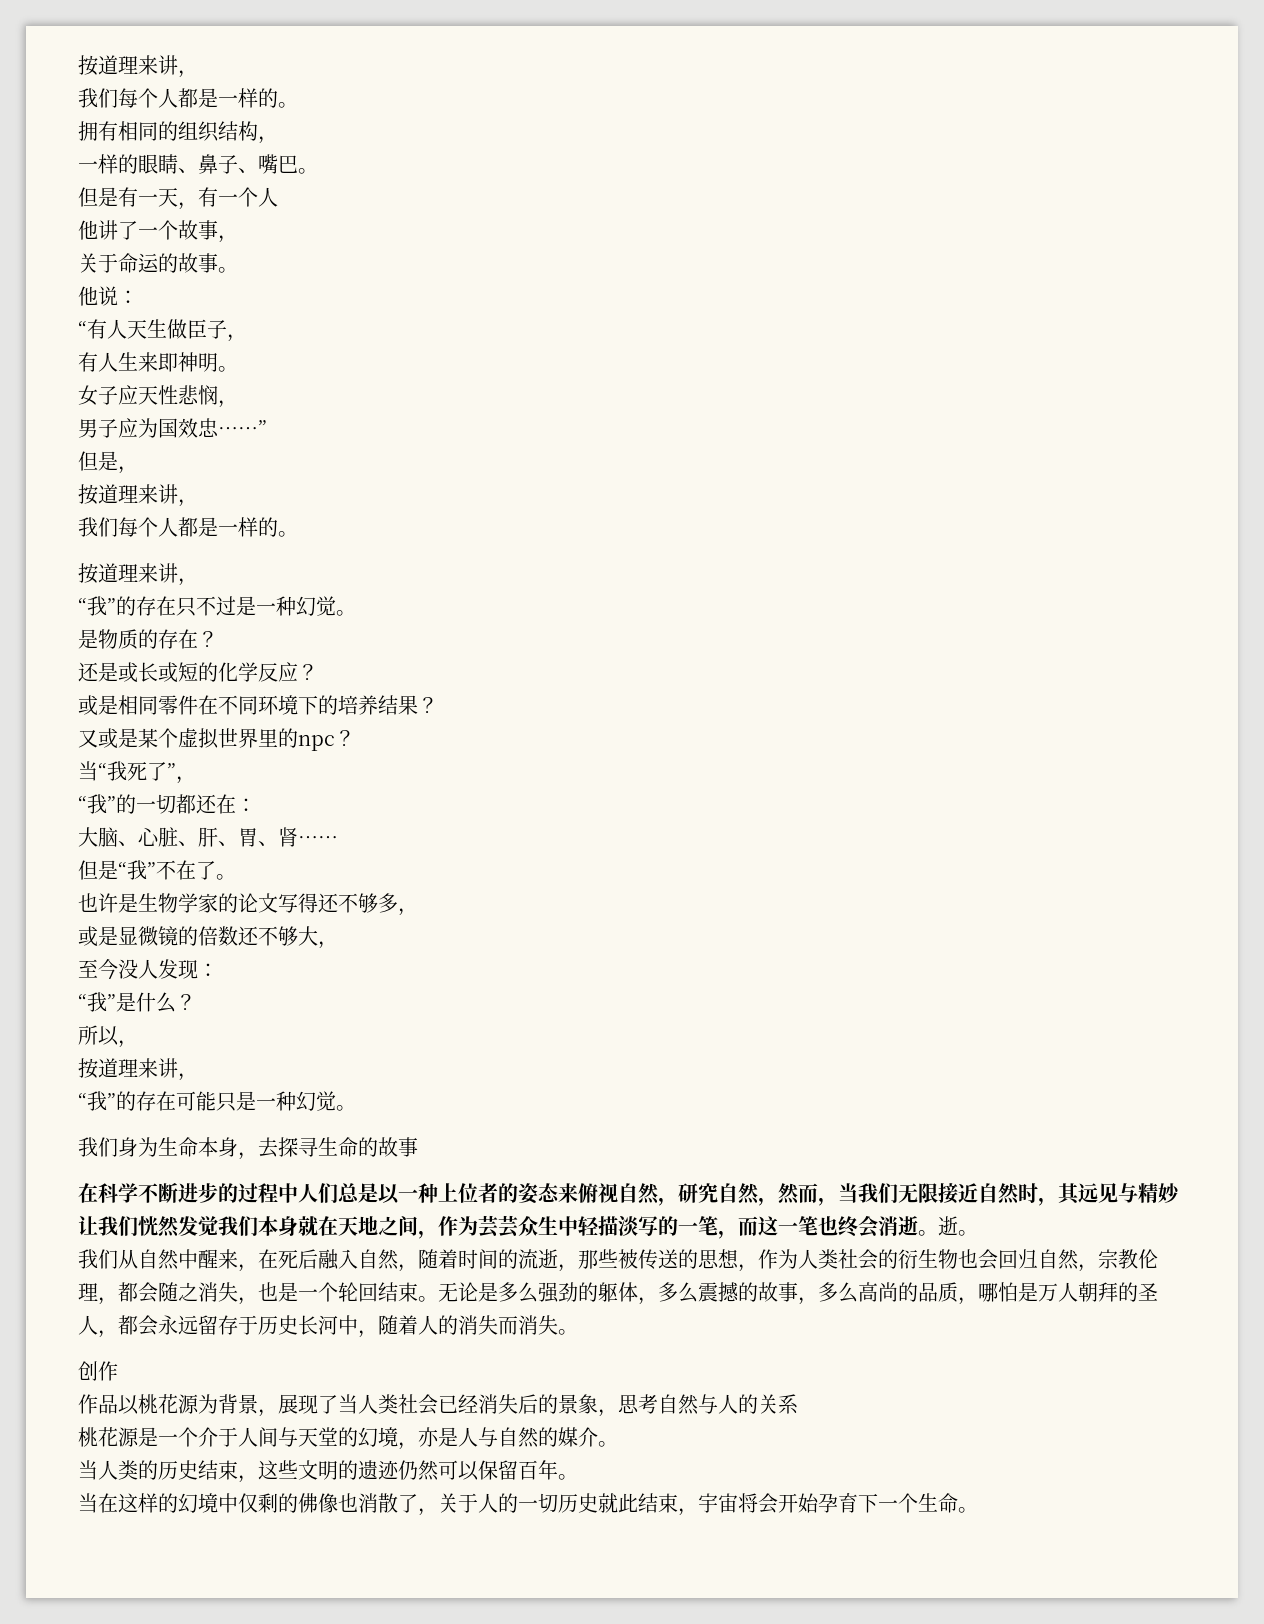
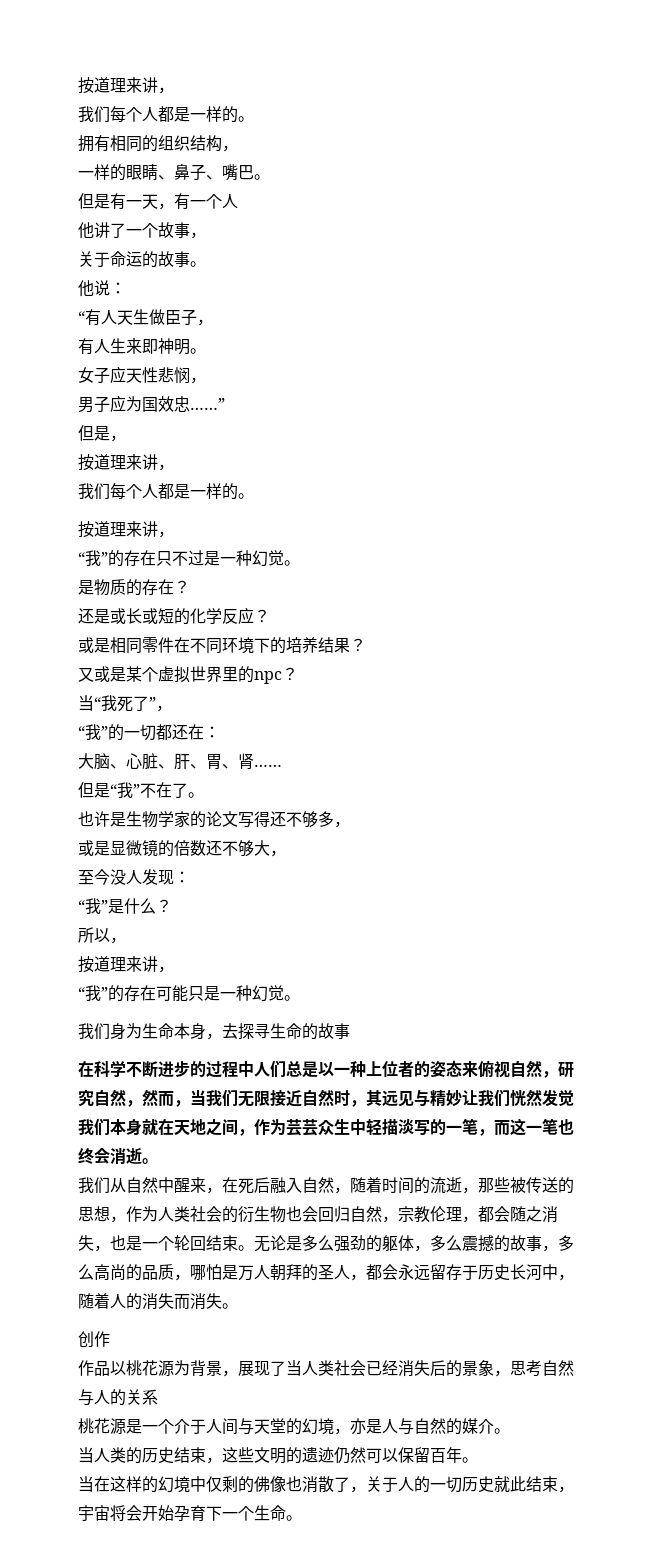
[938,1216,978,1236] 逝。 -> (158, 1161) none

